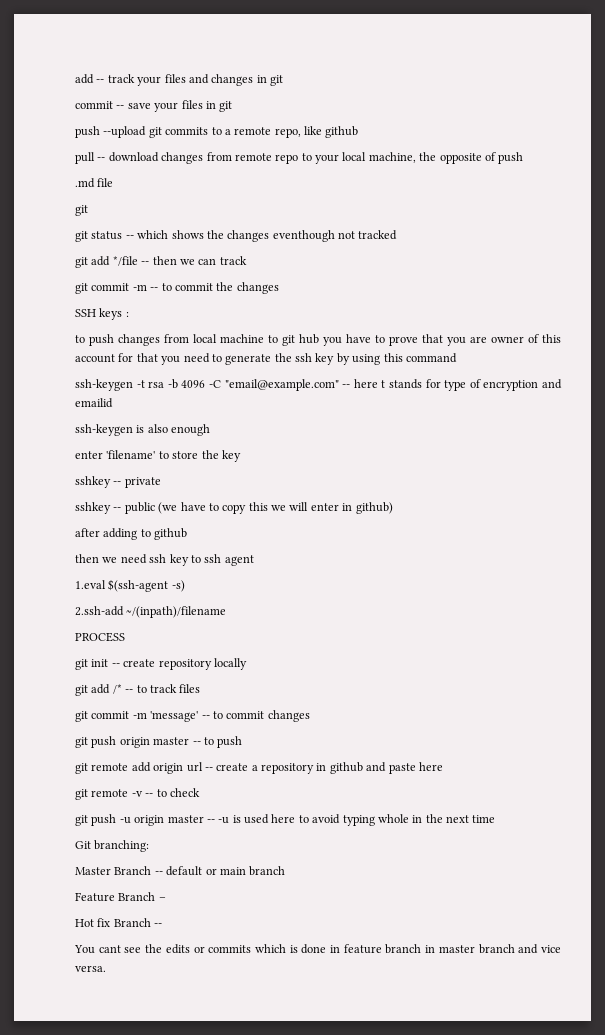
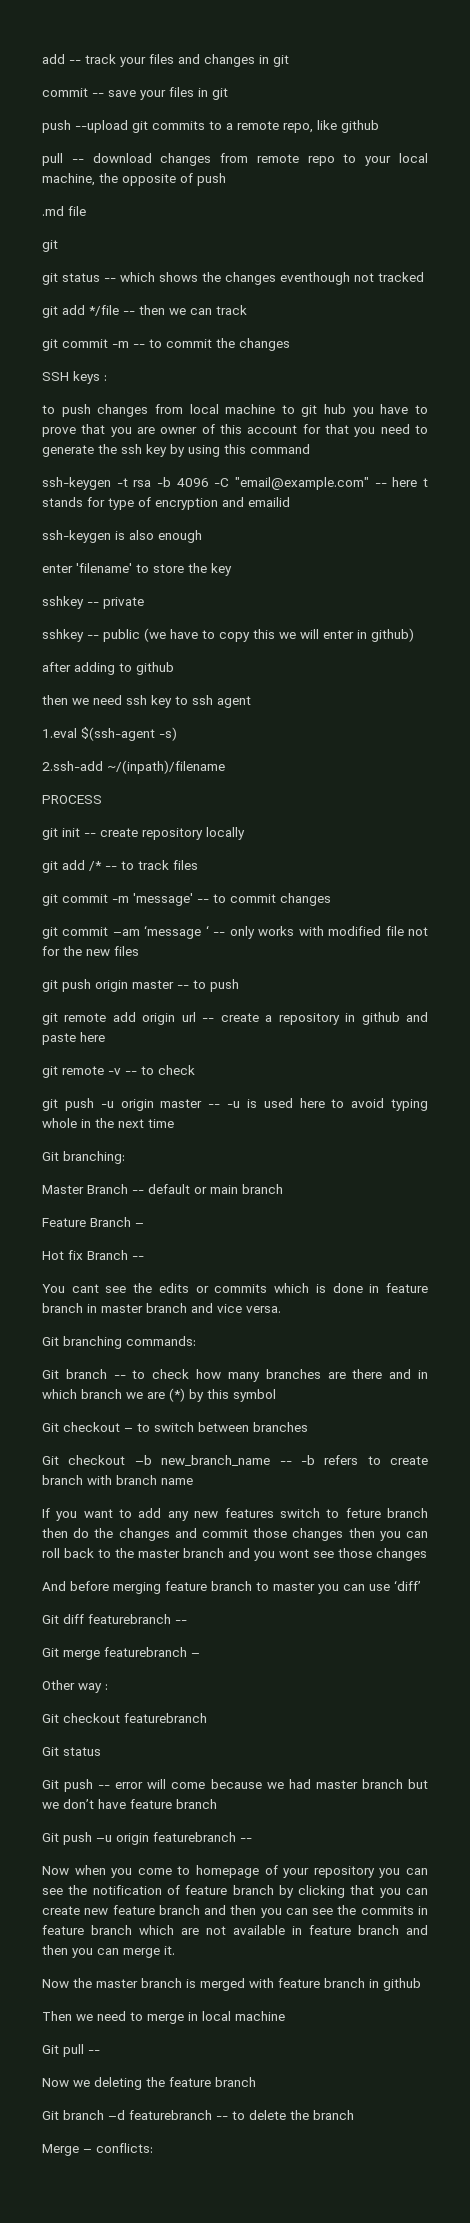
(310, 716) none -> [42,925,428,939] [42,946,139,956] // git commit –am ‘message ‘ -- only works with modified file not for the new files
(106, 968) none -> [42,1336,196,1349] [42,1369,428,1382] [42,1388,276,1402] [42,1422,308,1432] [42,1455,428,1466] [42,1475,193,1485] [42,1508,429,1521] [42,1528,428,1541] [42,1548,427,1561] [42,1580,421,1594] [42,1614,187,1624] [42,1647,200,1660] [42,1680,108,1693] [42,1713,207,1723] [42,1747,101,1756] [42,1779,428,1792] [42,1799,217,1809] [42,1832,252,1845] [42,1865,429,1878] [42,1885,429,1898] [42,1905,428,1918] [42,1925,428,1935] [42,1945,175,1958] [42,1978,421,1991] [42,2011,285,2024] [42,2044,100,2057] [42,2077,256,2090] [42,2110,354,2120] [42,2143,153,2156] // Git branching commands: // Git branch -- to check how many branches are there and in which branch we are (*) by this symbol // Git checkout – to switch between branches // Git checkout –b new_branch_name -- -b refers to create branch with branch name // If you want to add any new features switch to feture branch then do the changes and commit those changes then you can roll back to the master branch and you wont see those changes // And before merging feature branch to master you can use ‘diff’ // Git diff featurebranch -- // Git merge featurebranch – // Other way : // Git checkout featurebranch // Git status // Git push -- error will come because we had master branch but we don’t have feature branch // Git push –u origin featurebranch -- // Now when you come to homepage of your repository you can see the notification of feature branch by clicking that you can create new feature branch and then you can see the commits in feature branch which are not available in feature branch and then you can merge it. // Now the master branch is merged with feature branch in github // Then we need to merge in local machine // Git pull -- // Now we deleting the feature branch // Git branch –d featurebranch -- to delete the branch // Merge – conflicts:

